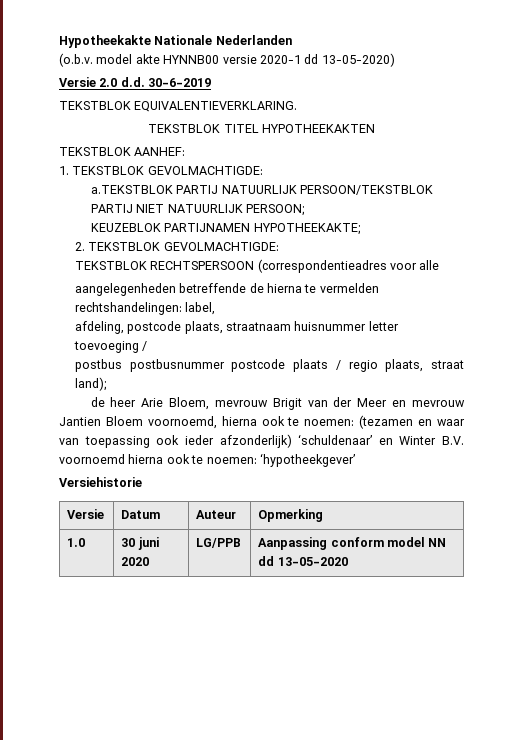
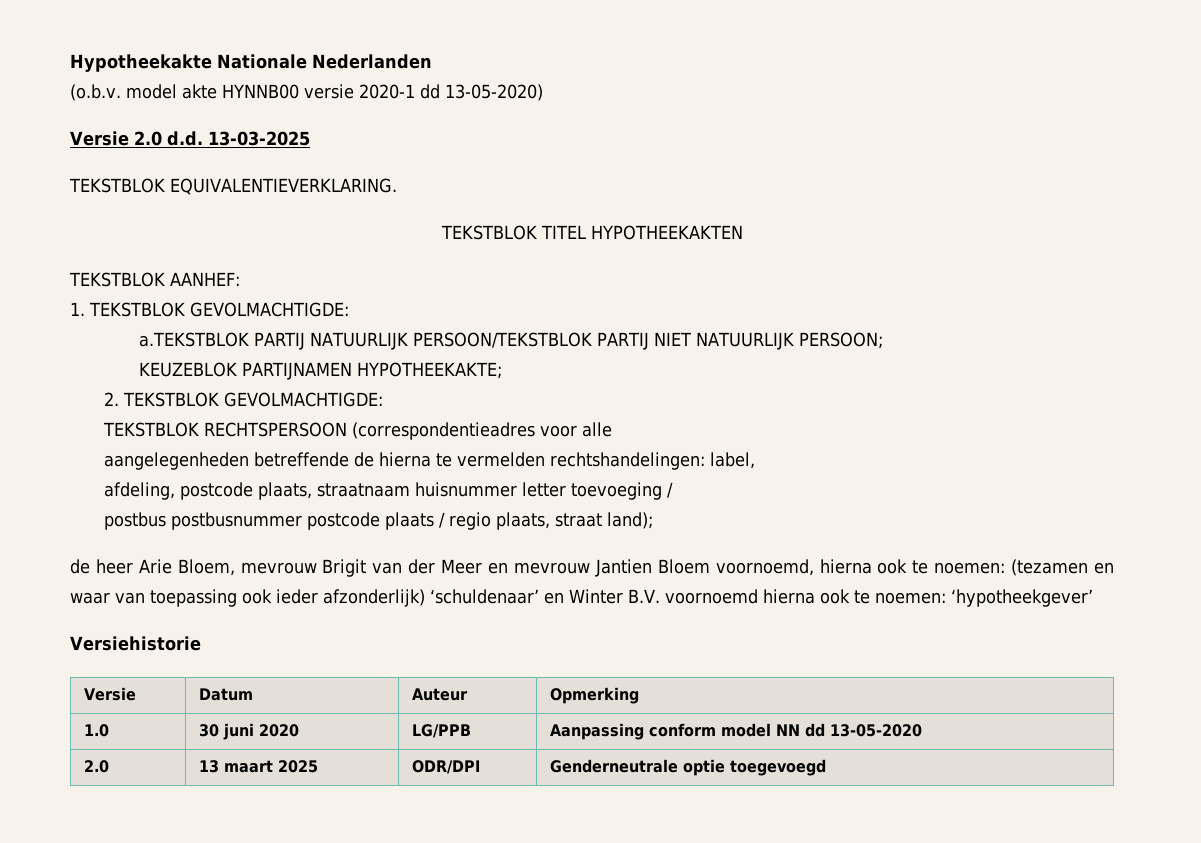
[148,78,212,87] 30-6-2019 -> [207,131,310,146] 13-03-2025
(348, 561) none -> [83,760,109,773] [198,760,318,773] [411,760,480,774] [549,759,826,776] // 2.0 | 13 maart 2025 | ODR/DPI | Genderneutrale optie toegevoegd

